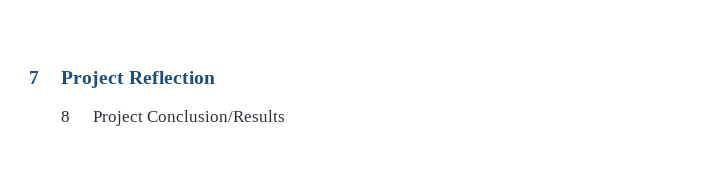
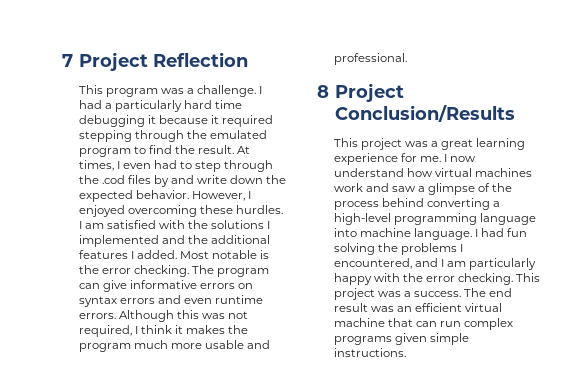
[60,110,286,126] 8 Project Conclusion/Results -> [78,85,263,97] [78,100,243,112] [78,115,274,127] [78,130,267,142] [78,145,251,157] [78,160,274,172] [78,175,287,187] [78,190,251,202] [78,205,283,217] [78,220,271,229] [78,235,270,247] [78,250,270,259] [78,265,270,277] [78,280,254,292] [78,295,264,307] [78,310,249,322] [78,325,249,337] [78,340,271,352] [333,53,407,65] [317,83,404,102] [334,105,515,122] [333,138,526,150] [333,153,477,165] [333,168,532,177] [333,183,513,195] [333,198,500,210] [333,213,536,225] [333,228,528,240] [333,243,463,255] [333,258,537,270] [333,273,541,285] [333,288,513,300] [333,303,503,312] [333,318,514,330] [333,333,469,345] [333,348,406,357] This program was a challenge. I had a particularly hard time debugging it because it required stepping through the emulated program to find the result. At times, I even had to step through the .cod files by and write down the expected behavior. However, I enjoyed overcoming these hurdles. I am satisfied with the solutions I implemented and the additional features I added. Most notable is the error checking. The program can give informative errors on syntax errors and even runtime errors. Although this was not required, I think it makes the program much more usable and professional. // 8 Project Conclusion/Results // This project was a great learning experience for me. I now understand how virtual machines work and saw a glimpse of the process behind converting a high-level programming language into machine language. I had fun solving the problems I encountered, and I am particularly happy with the error checking. This project was a success. The end result was an efficient virtual machine that can run complex programs given simple instructions.

